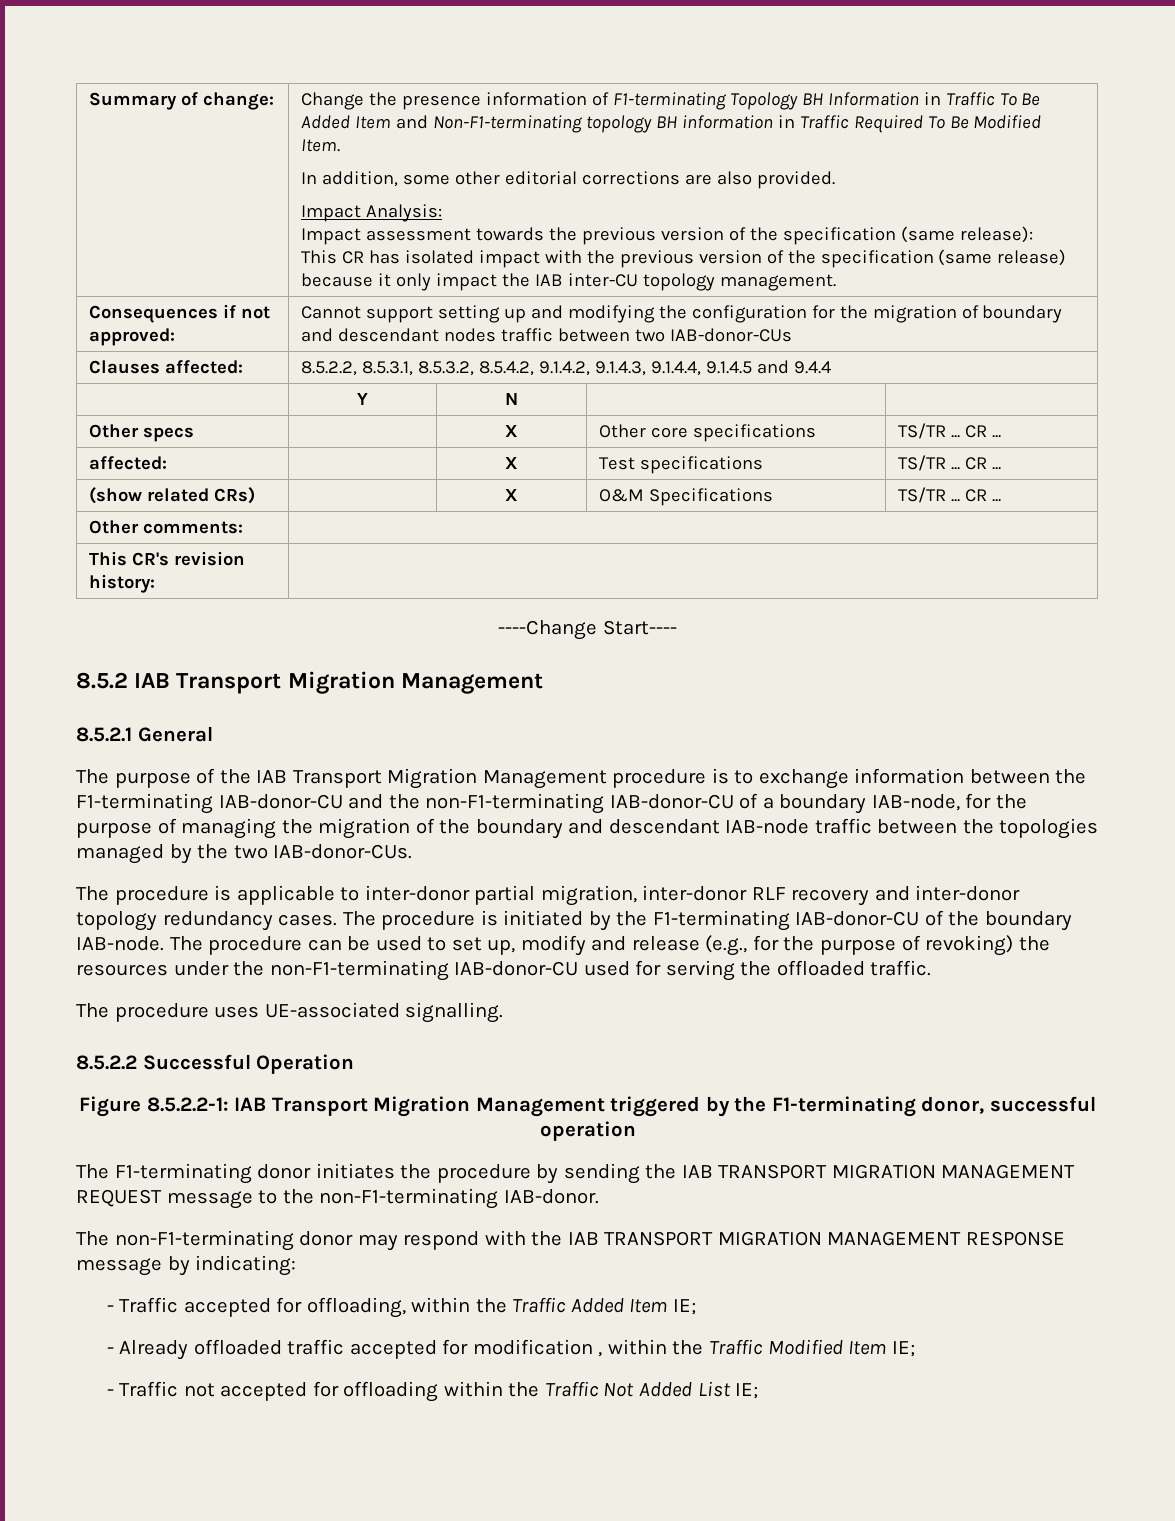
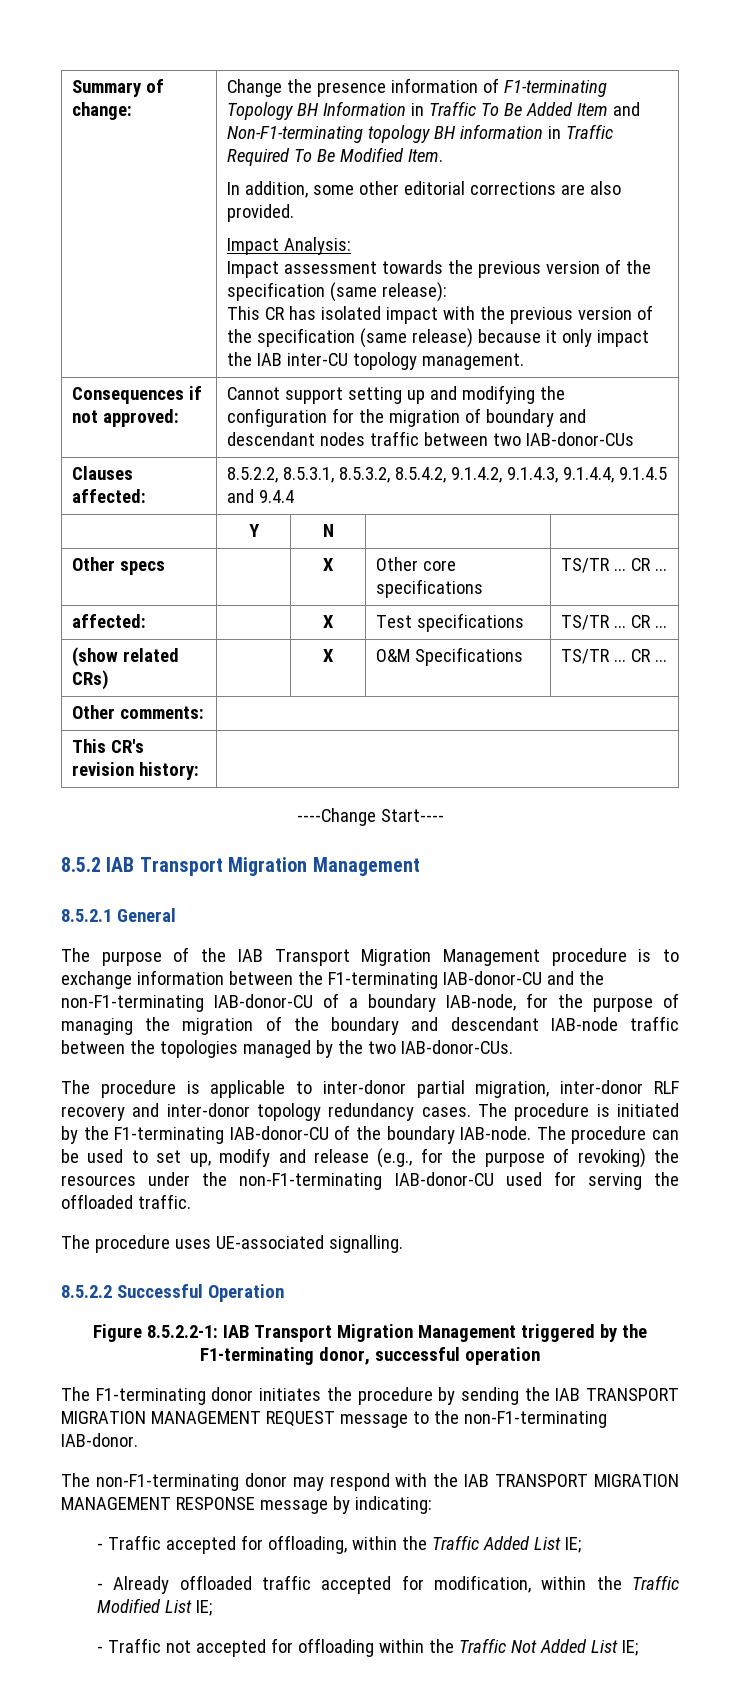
[629,1299,668,1313] Item -> [533,1537,561,1550] List
[472,1339,603,1357] modification , -> [433,1575,531,1593] modification,
[848,1341,887,1355] Item -> [164,1600,192,1613] List

